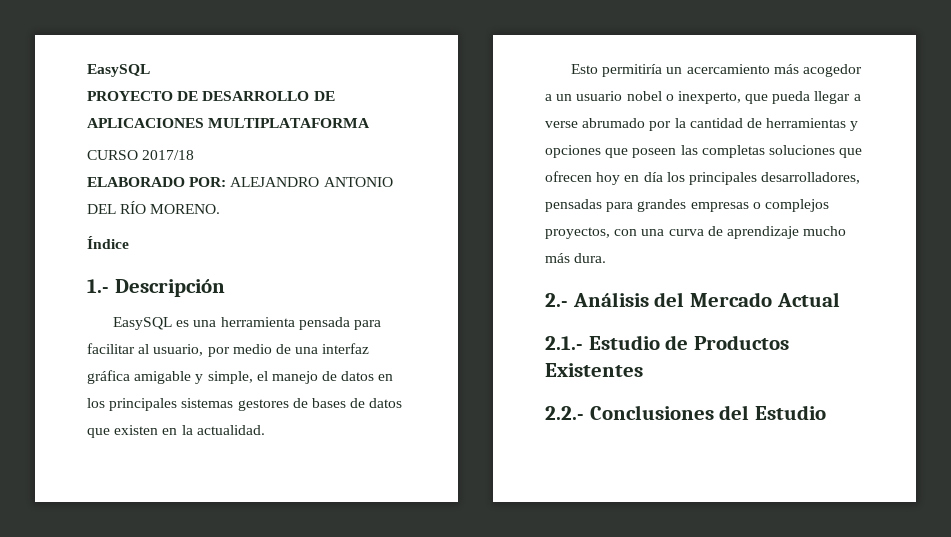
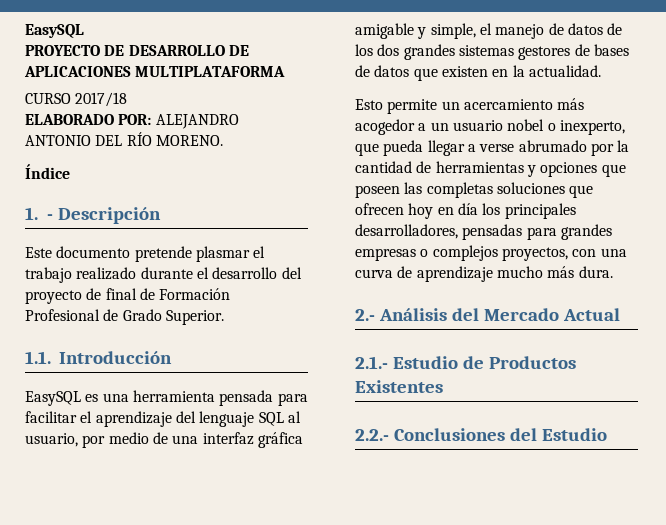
[87,279,109,293] 1.- -> [25,207,54,220] 1. -
(225, 288) none -> [25,246,266,262] [25,267,302,283] [25,288,231,304] [25,309,224,325] [25,351,172,364] // Este documento pretende plasmar el trabajo realizado durante el desarrollo del proyecto de final de Formación Profesional de Grado Superior. // 1.1. Introducción
(135, 348) none -> [80,411,284,427] el aprendizaje del lenguaje SQL
[378,374,394,381] [87,398,178,411] en los principales -> [607,23,623,35] [355,44,455,60] de los dos grandes
[602,64,663,77] permitiría -> [387,99,438,114] permite

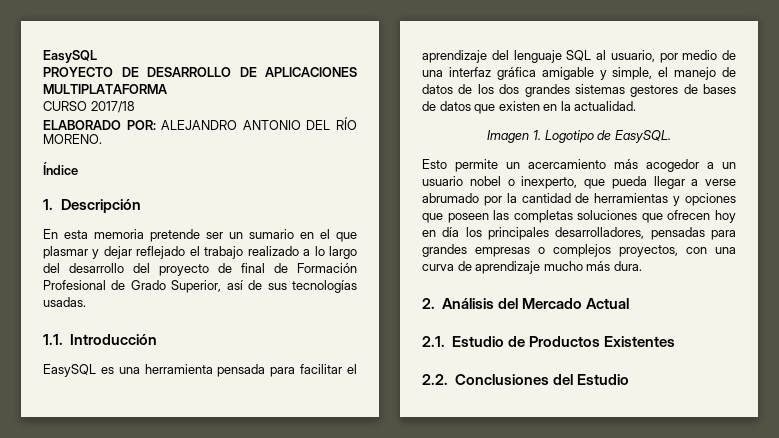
[47,214,54,220] - -> (53, 204) none
[25,246,266,262] [25,267,209,283] Este documento pretende plasmar el trabajo realizado durante el -> [43,229,357,242] [43,246,358,259] [43,263,60,273] En esta memoria pretende ser un sumario en el que plasmar y dejar reflejado el trabajo realizado a lo largo del
[165,310,224,325] Superior. -> [171,280,357,293] [43,297,86,307] Superior, así de sus tecnologías usadas.
(601, 71) none -> [487,130,671,143] // Imagen 1. Logotipo de EasySQL.
[355,309,375,321] 2.- -> [422,298,435,309] 2.
[355,356,388,369] 2.1.- -> [422,336,445,347] 2.1.
[355,429,389,441] 2.2.- -> [422,374,448,385] 2.2.

